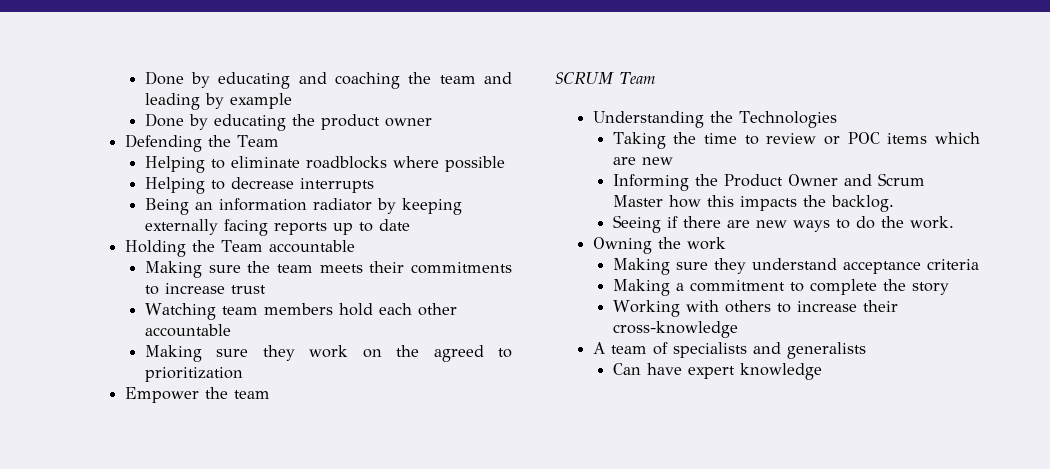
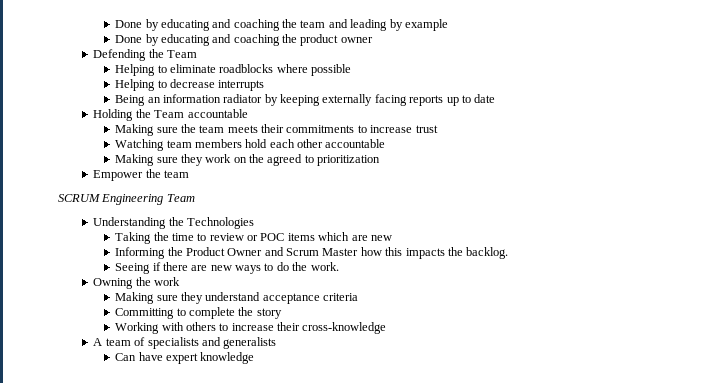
(286, 122) none -> [212,34,280,46] and coaching
(614, 78) none -> [101,194,164,205] Engineering
[612,279,785,296] Making a commitment -> [115,308,175,319] Committing

